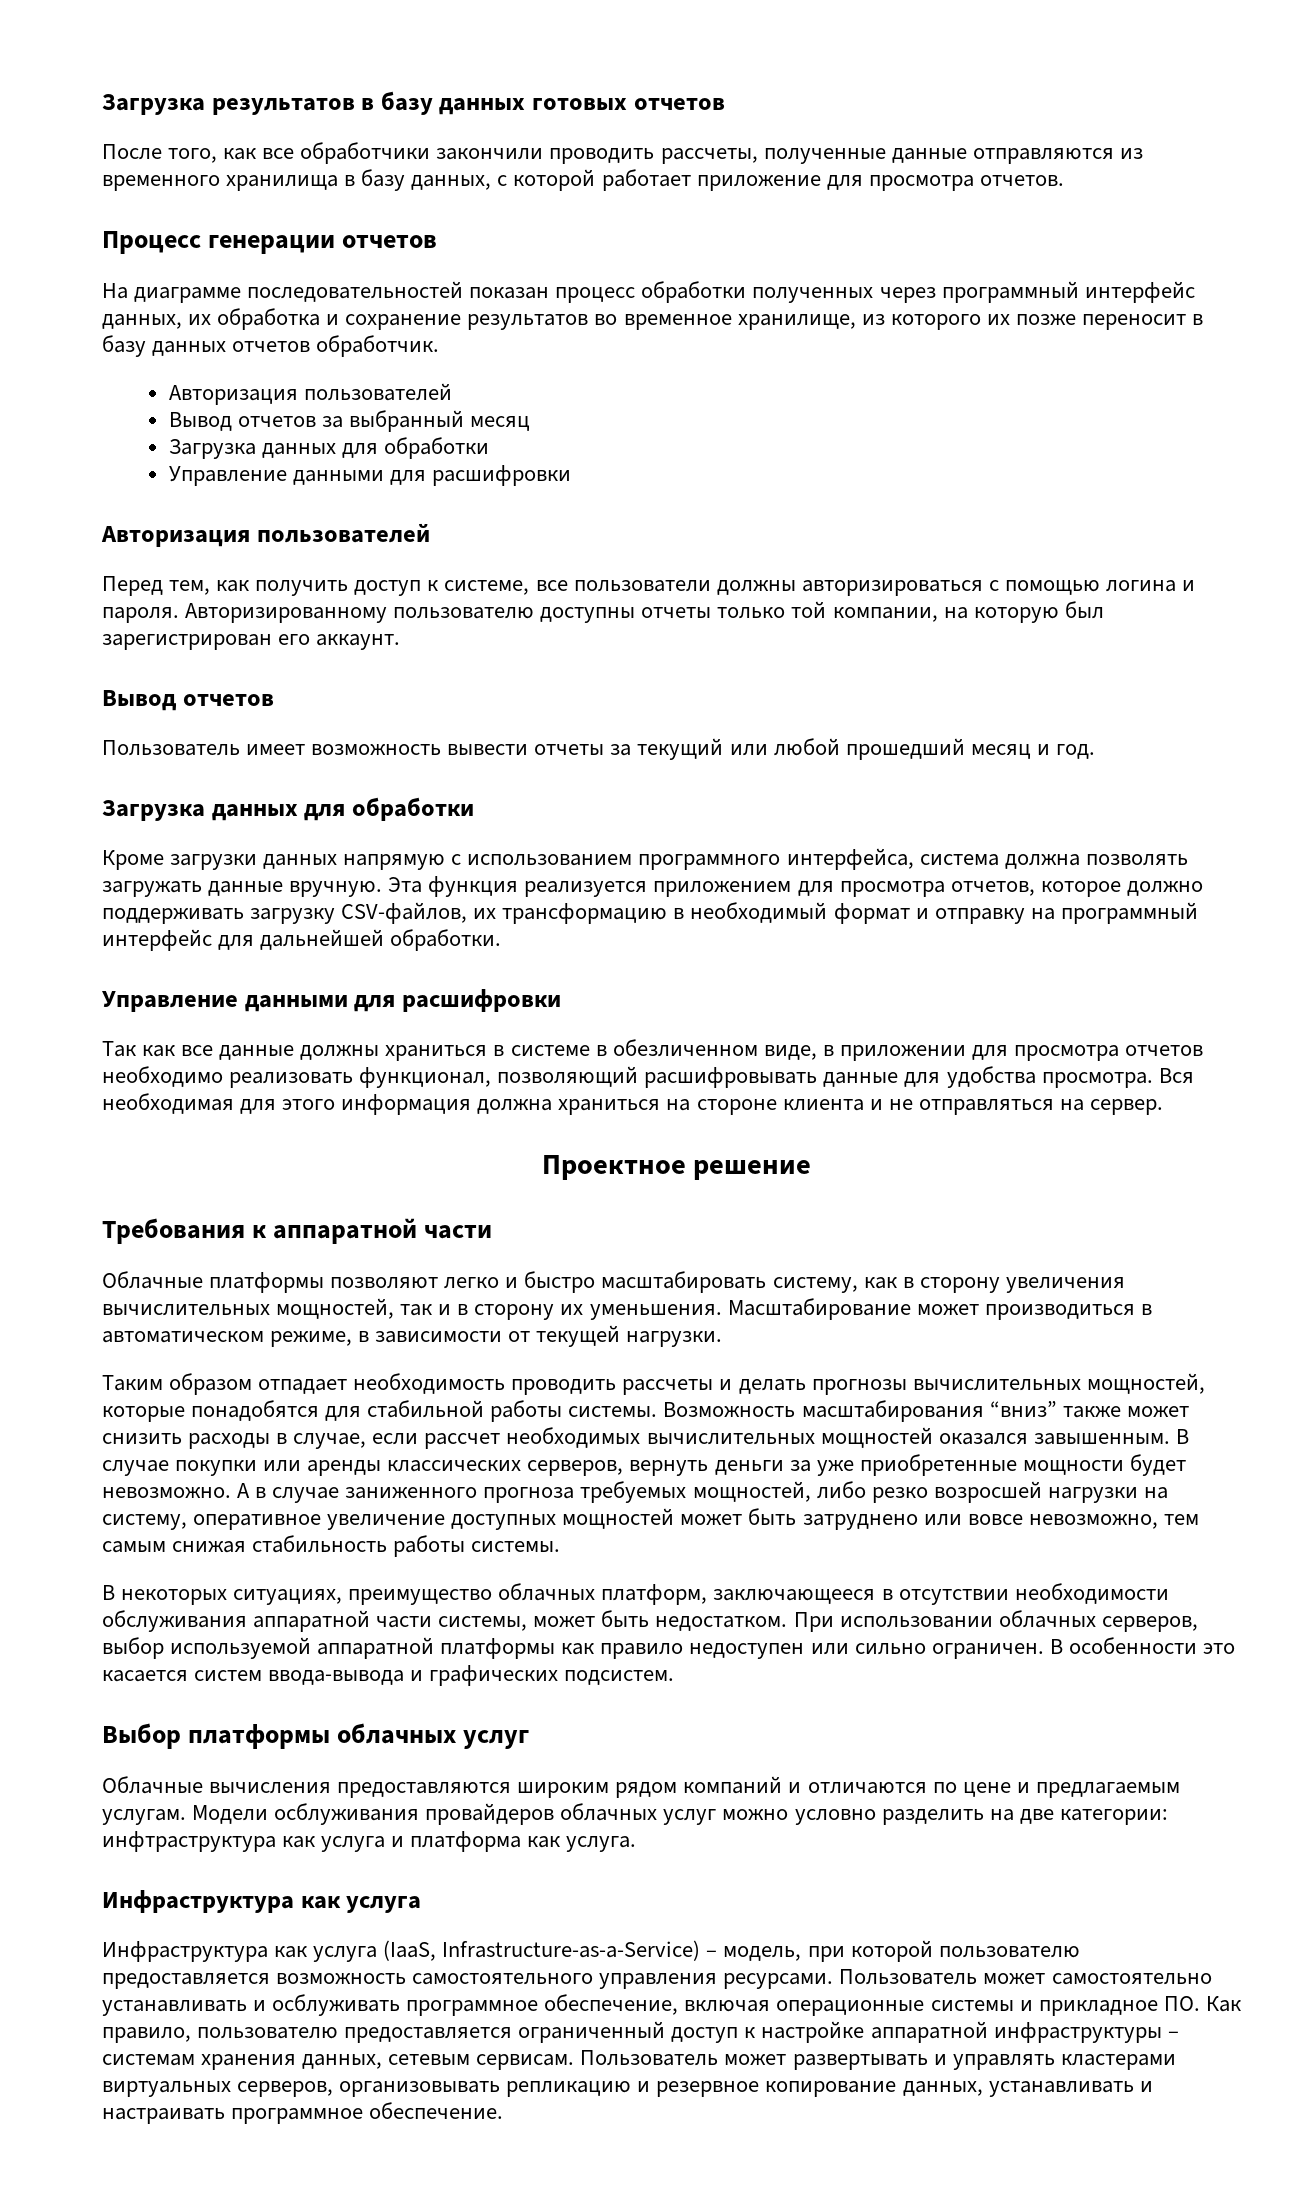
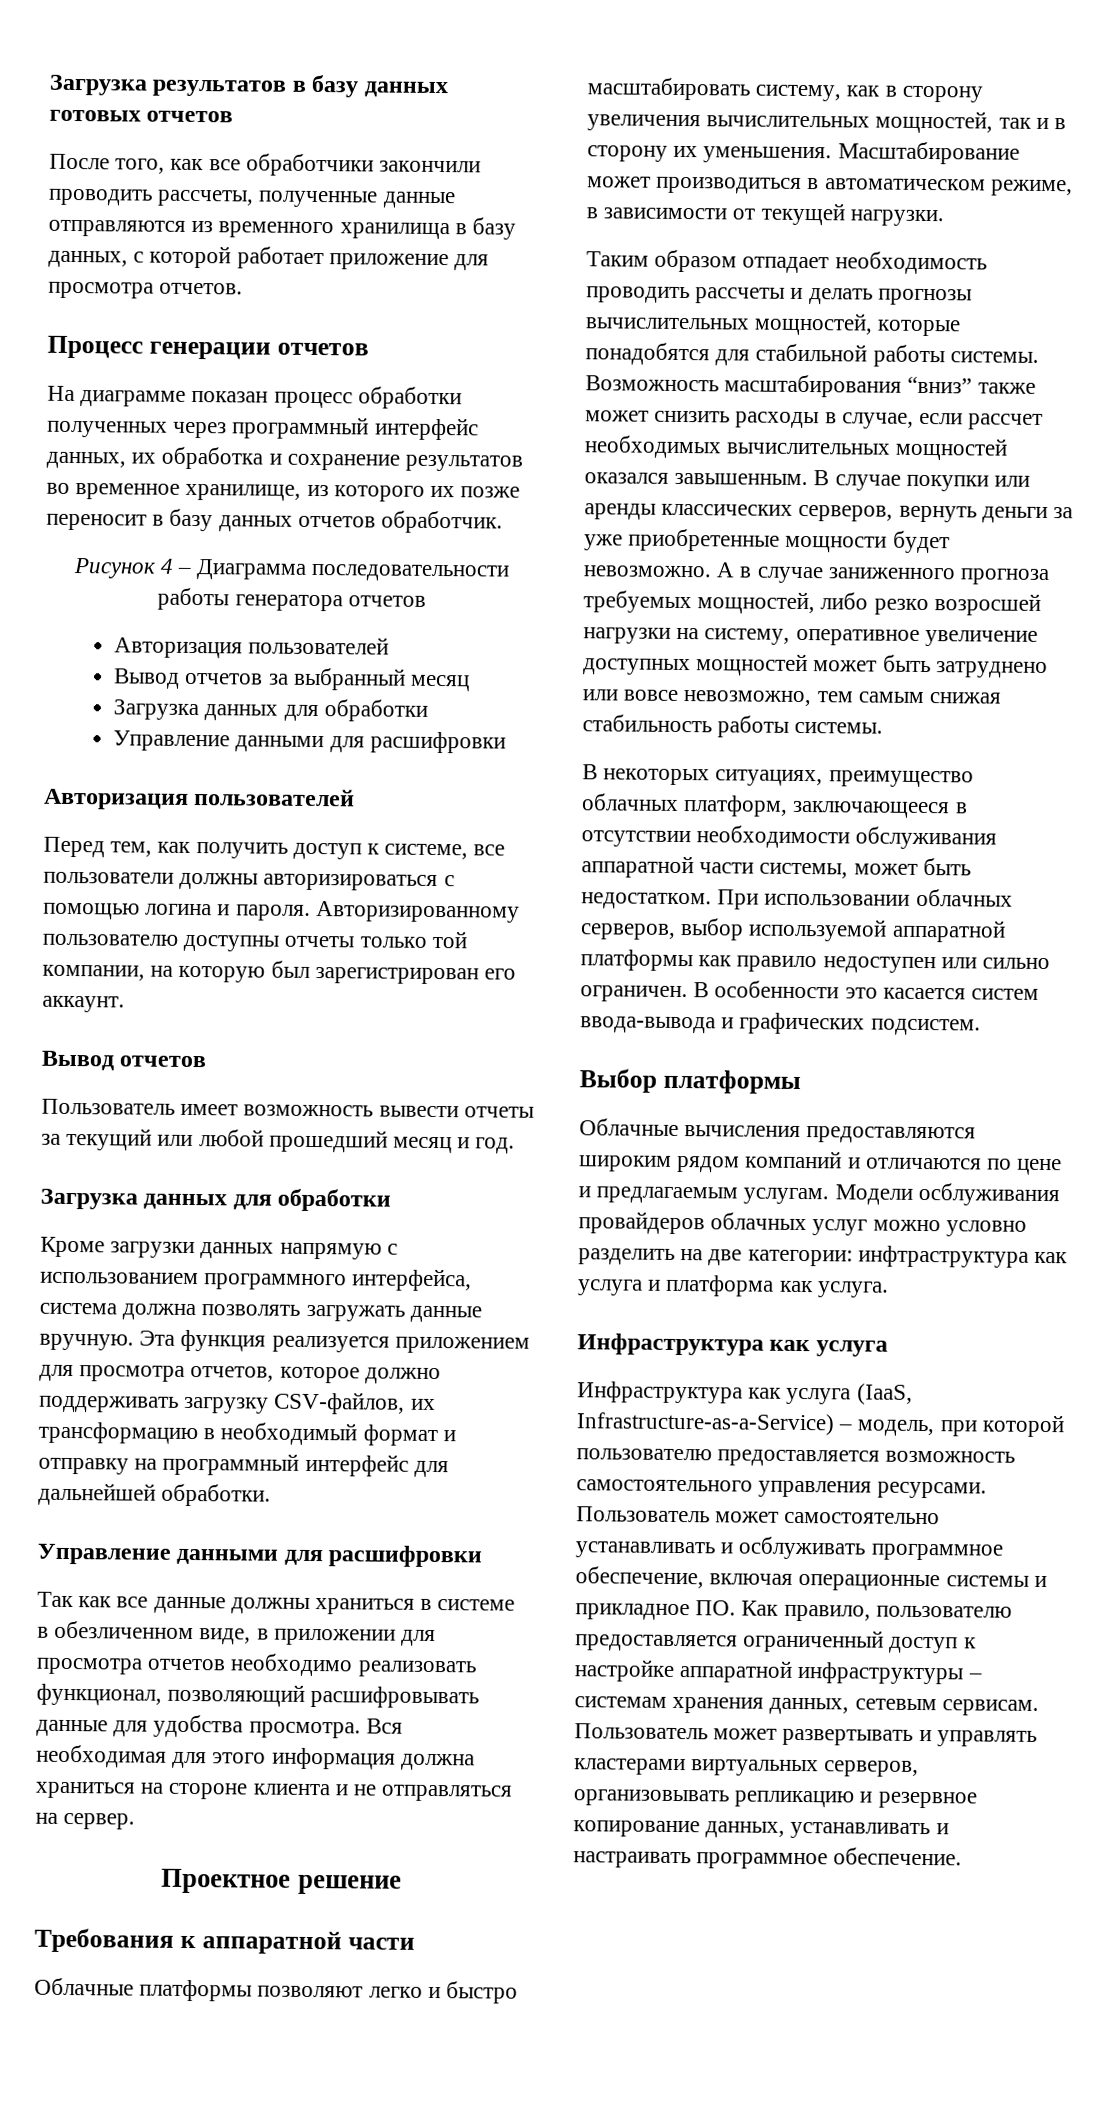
[247,281,464,302] последовательностей -> (187, 398) none
(440, 346) none -> [72,558,510,582] [157,587,426,612] // Рисунок 4 – Диаграмма последовательности работы генератора отчетов
[337,1723,530,1749] облачных услуг -> (801, 1082) none

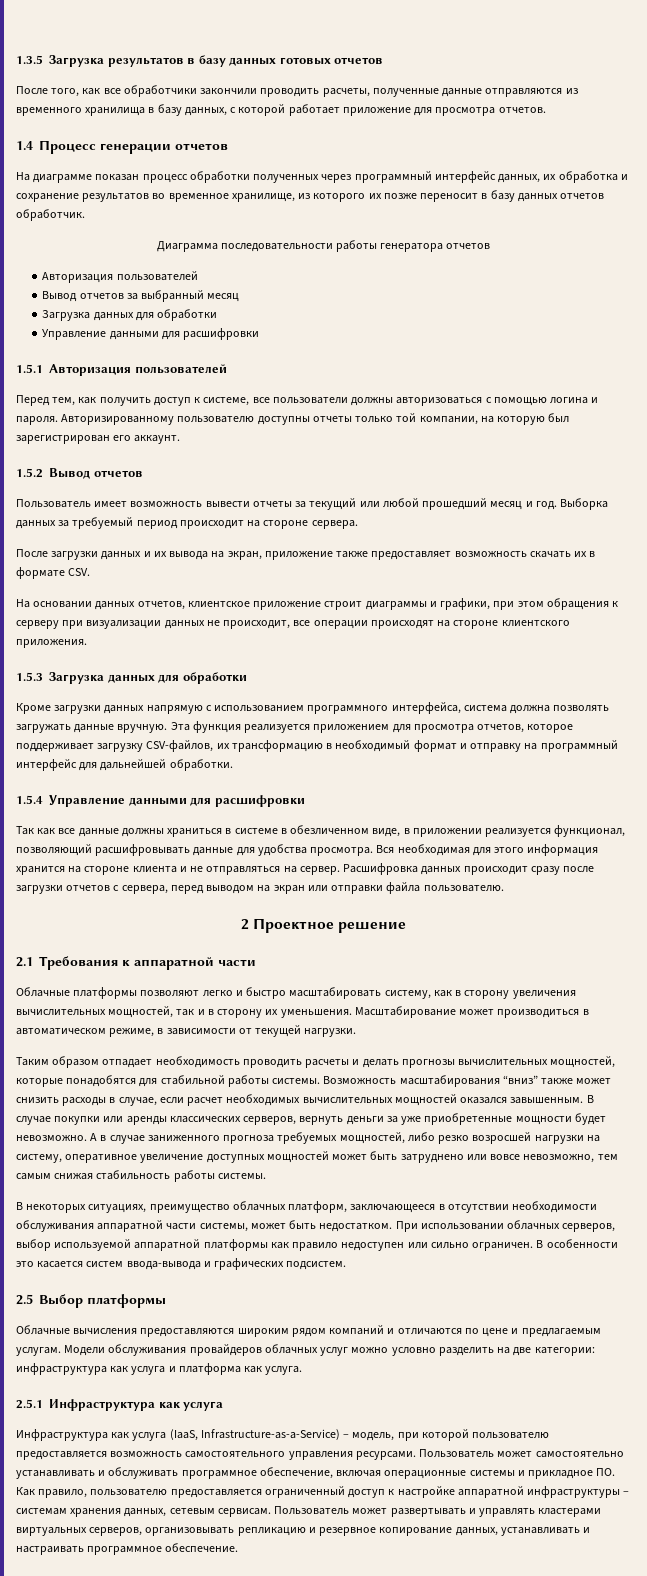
(49, 85) none -> [16,55,43,64] 1.3.5
[157,189,255,207] рассчеты, -> [322,88,370,97] расчеты,
(244, 288) none -> [16,141,33,150] 1.4
[72,558,191,579] Рисунок 4 – -> (85, 215) none
(506, 742) none -> [16,364,43,373] 1.5.1
[263,873,439,892] авторизироваться -> [396,397,483,406] авторизоваться
(125, 1004) none -> [16,468,43,478] 1.5.2
(516, 1145) // -> [560,498,609,510] [16,517,358,529] [16,549,596,560] [16,567,91,579] [16,598,619,610] [16,620,570,629] [16,639,87,648] [16,672,43,681] Выборка данных за требуемый период происходит на стороне сервера. // После загрузки данных и их вывода на экран, приложение также предоставляет возможность скачать их в формате CSV. // На основании данных отчетов, клиентское приложение строит диаграммы и графики, при этом обращения к серверу при визуализации данных не происходит, все операции происходят на стороне клиентского приложения. // 1.5.3
[364,1367,441,1385] [39,1395,179,1413] должно поддерживать -> [16,743,94,752] поддерживает
(272, 1495) none -> [16,795,43,804] 1.5.4
[401,1629,437,1647] [36,1653,476,1678] для просмотра отчетов необходимо реализовать -> [485,828,552,837] реализуется
[400,1753,475,1771] [35,1781,135,1799] должна храниться -> [16,866,65,875] хранится
(136, 1821) // -> [343,863,595,875] [16,882,504,894] [240,919,249,930] Расшифровка данных происходит сразу после загрузки отчетов с сервера, перед выводом на экран или отправки файла пользователю. // 2
(402, 1884) none -> [16,957,33,967] 2.1
[695,287,786,304] рассчеты -> [305,1059,350,1068] расчеты
[968,413,1044,430] рассчет -> [187,1097,224,1106] расчет
(981, 1027) none -> [16,1294,33,1305] 2.5
[917,1182,1060,1207] осблуживания -> [108,1344,187,1356] обслуживания
[857,1245,1029,1268] инфтраструктура -> [16,1363,107,1375] инфраструктура
(889, 1289) none -> [16,1399,43,1409] 2.5.1
[738,1536,867,1560] осблуживать -> [108,1467,179,1479] обслуживать

